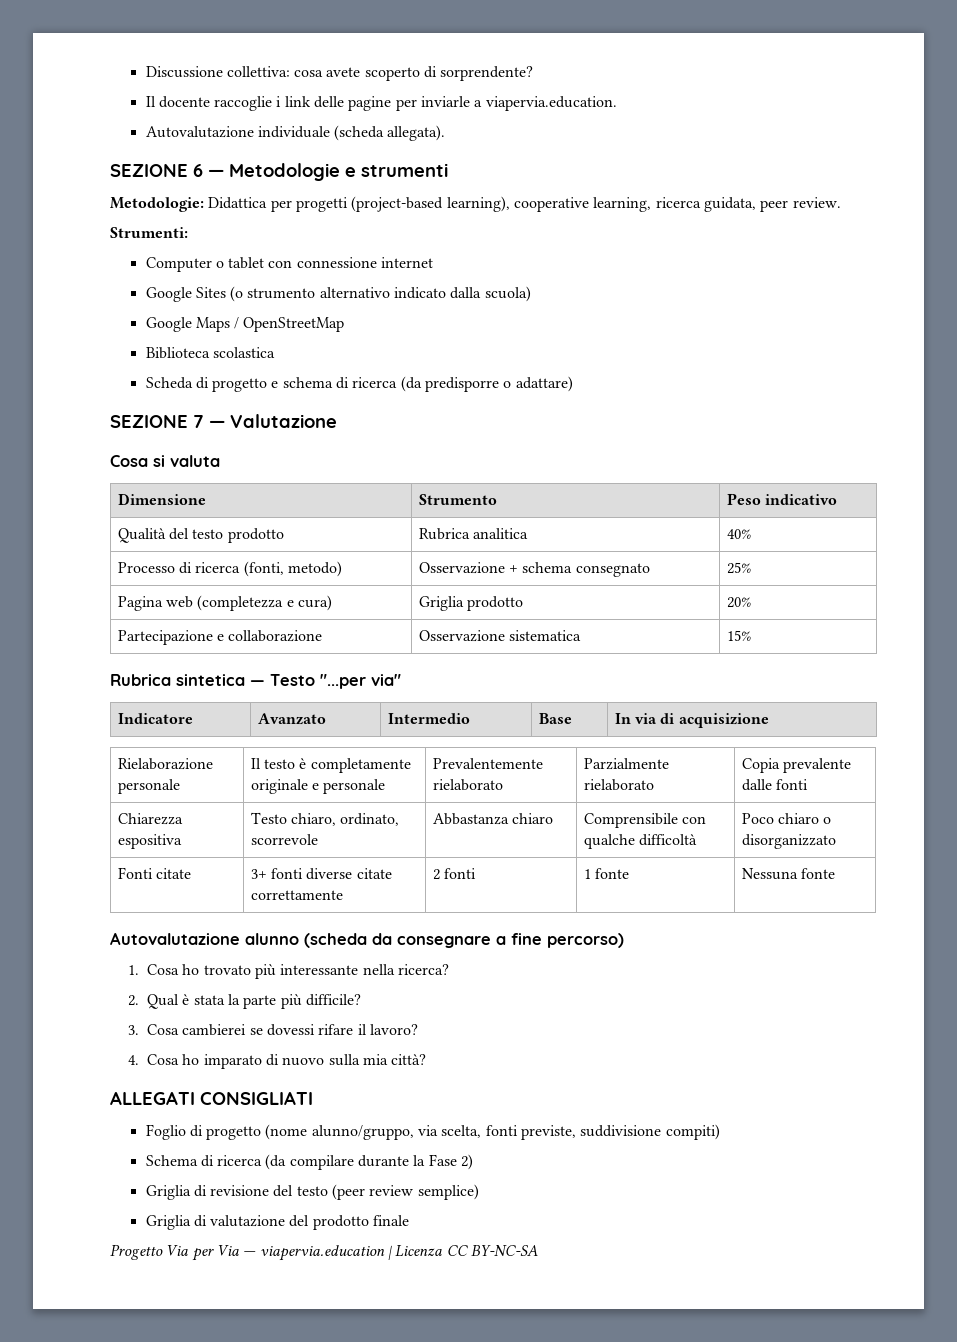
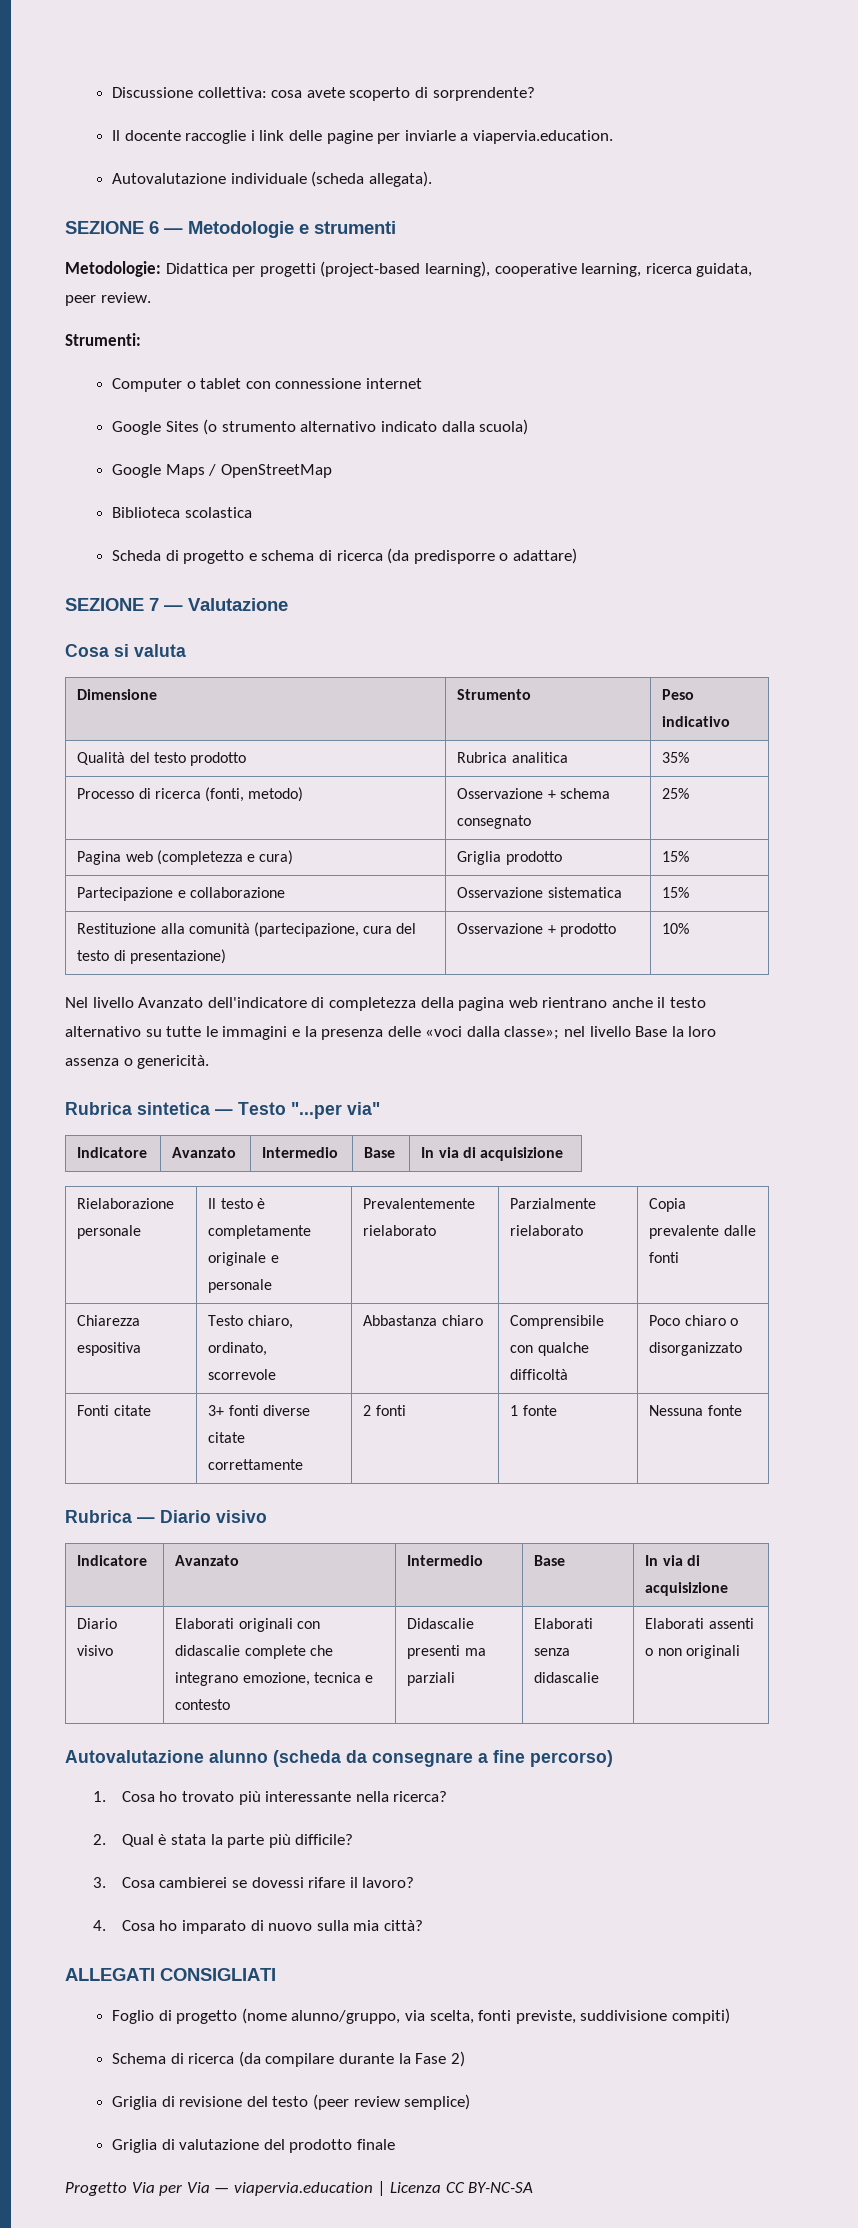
[726,529,751,539] 40% -> [662,752,690,763] 35%
[726,597,751,608] 20% -> [662,851,690,862] 15%
(751, 635) none -> [77,922,417,937] [77,949,226,964] [457,923,616,937] [662,923,690,934] [65,997,707,1011] [65,1026,717,1040] [65,1055,210,1069] // Restituzione alla comunità (partecipazione, cura del testo di presentazione) | Osservazione + prodotto | 10% // Nel livello Avanzato dell'indicatore di completezza della pagina web rientrano anche il testo alternativo su tutte le immagini e la presenza delle «voci dalla classe»; nel livello Base la loro assenza o genericità.
(835, 873) none -> [65,1510,267,1523] [77,1555,148,1566] [175,1555,240,1566] [407,1555,484,1566] [534,1555,566,1566] [645,1555,700,1566] [645,1582,729,1596] [77,1618,118,1629] [77,1645,114,1656] [175,1618,320,1632] [175,1645,333,1659] [175,1672,374,1686] [175,1699,231,1710] [407,1618,475,1629] [407,1645,486,1659] [407,1672,456,1686] [534,1618,594,1629] [534,1648,571,1656] [534,1672,600,1683] [645,1618,754,1629] [645,1645,740,1659] // Rubrica — Diario visivo // Indicatore | Avanzato | Intermedio | Base | In via di acquisizione // Diario visivo | Elaborati originali con didascalie complete che integrano emozione, tecnica e contesto | Didascalie presenti ma parziali | Elaborati senza didascalie | Elaborati assenti o non originali

